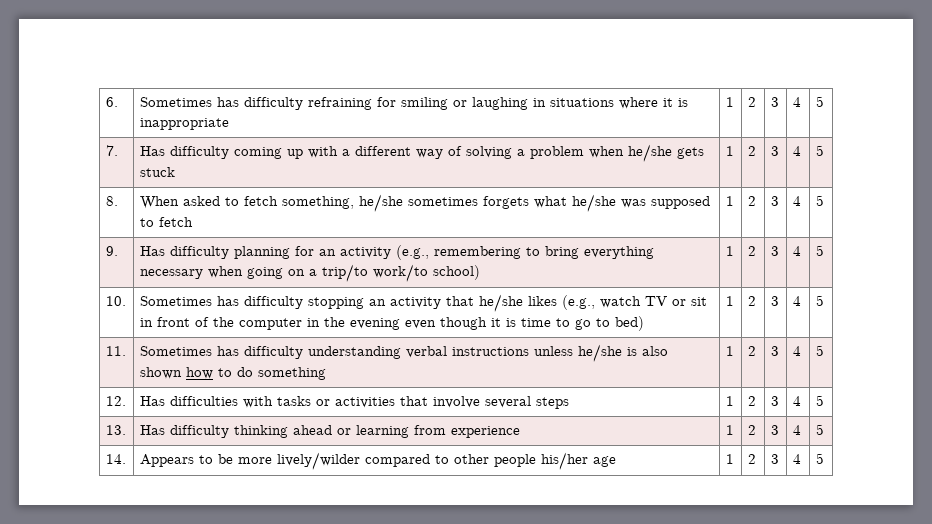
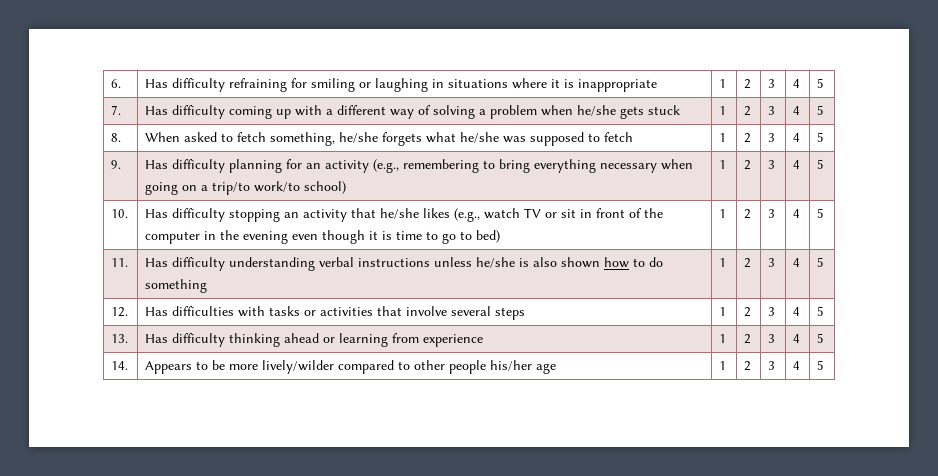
[139,97,239,107] Sometimes has -> [145,79,169,88] Has
[407,197,478,206] sometimes -> (379, 137) none
[139,296,239,306] Sometimes has -> [145,209,169,218] Has
[139,346,239,356] Sometimes has -> [145,258,169,267] Has

